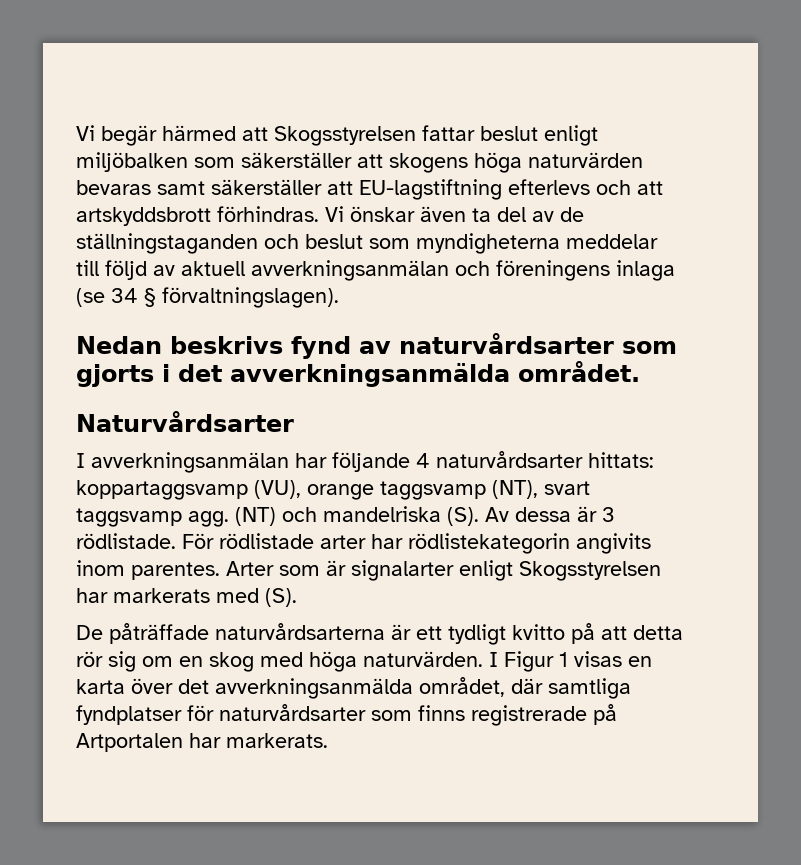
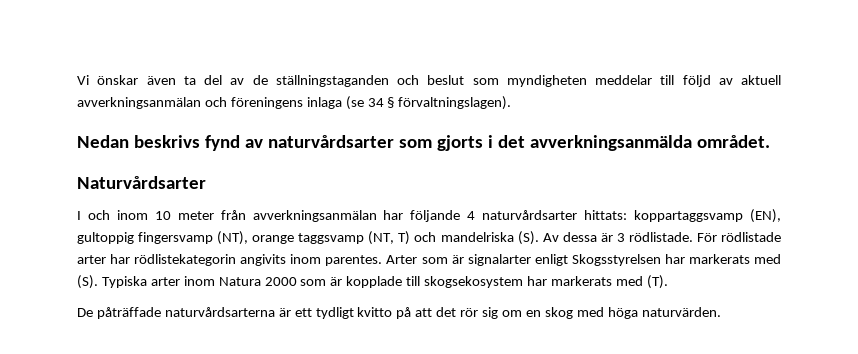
[76,125,598,146] [76,152,643,173] [76,179,663,200] [76,206,344,226] Vi begär härmed att Skogsstyrelsen fattar beslut enligt miljöbalken som säkerställer att skogens höga naturvärden bevaras samt säkerställer att EU-lagstiftning efterlevs och att artskyddsbrott förhindras. Vi -> [77,75,89,85] Vi
[416,233,560,254] myndigheterna -> [506,75,587,87] myndigheten
(85, 460) none -> [87,210,246,220] och inom 10 meter från
[254,480,590,500] [76,507,276,527] (VU), orange taggsvamp (NT), svart taggsvamp agg. (NT) -> [749,209,781,223] [77,231,411,245] (EN), gultoppig fingersvamp (NT), orange taggsvamp (NT, T)
(297, 597) none -> [101,275,668,289] Typiska arter inom Natura 2000 som är kopplade till skogsekosystem har markerats med (T).
[633,625,683,640] detta -> [436,307,457,317] det
[489,651,652,672] [76,677,631,699] [76,704,617,726] [76,733,328,752] I Figur 1 visas en karta över det avverkningsanmälda området, där samtliga fyndplatser för naturvårdsarter som finns registrerade på Artportalen har markerats. -> (721, 312) none

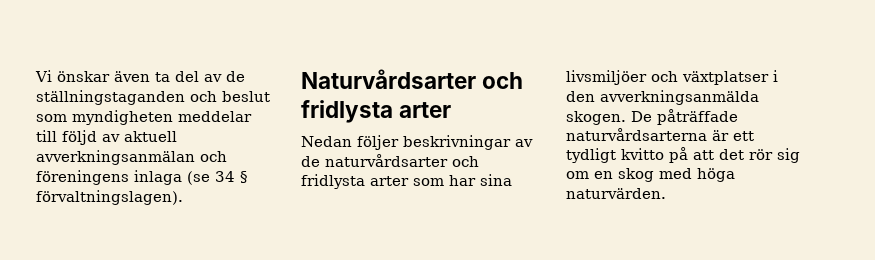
[77,135,770,151] [77,176,206,189] [77,209,781,223] [77,231,781,245] [77,254,781,266] [77,275,668,289] Nedan beskrivs fynd av naturvårdsarter som gjorts i det avverkningsanmälda området. // Naturvårdsarter // I och inom 10 meter från avverkningsanmälan har följande 4 naturvårdsarter hittats: koppartaggsvamp (EN), gultoppig fingersvamp (NT), orange taggsvamp (NT, T) och mandelriska (S). Av dessa är 3 rödlistade. För rödlistade arter har rödlistekategorin angivits inom parentes. Arter som är signalarter enligt Skogsstyrelsen har markerats med (S). Typiska arter inom Natura 2000 som är kopplade till skogsekosystem har markerats med (T). // -> [301,69,524,89] [301,100,452,123] [301,135,533,150] [301,154,479,167] [301,174,512,189] [566,70,778,85] [566,90,759,105] [566,111,626,125] Naturvårdsarter och fridlysta arter // Nedan följer beskrivningar av de naturvårdsarter och fridlysta arter som har sina livsmiljöer och växtplatser i den avverkningsanmälda skogen.

